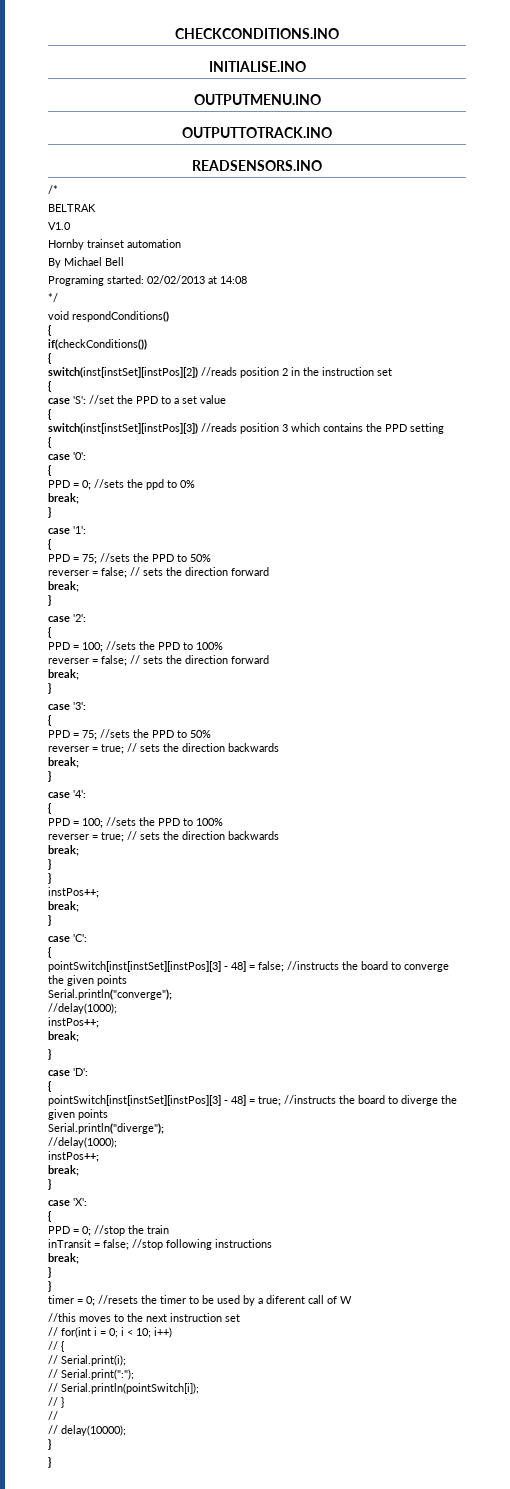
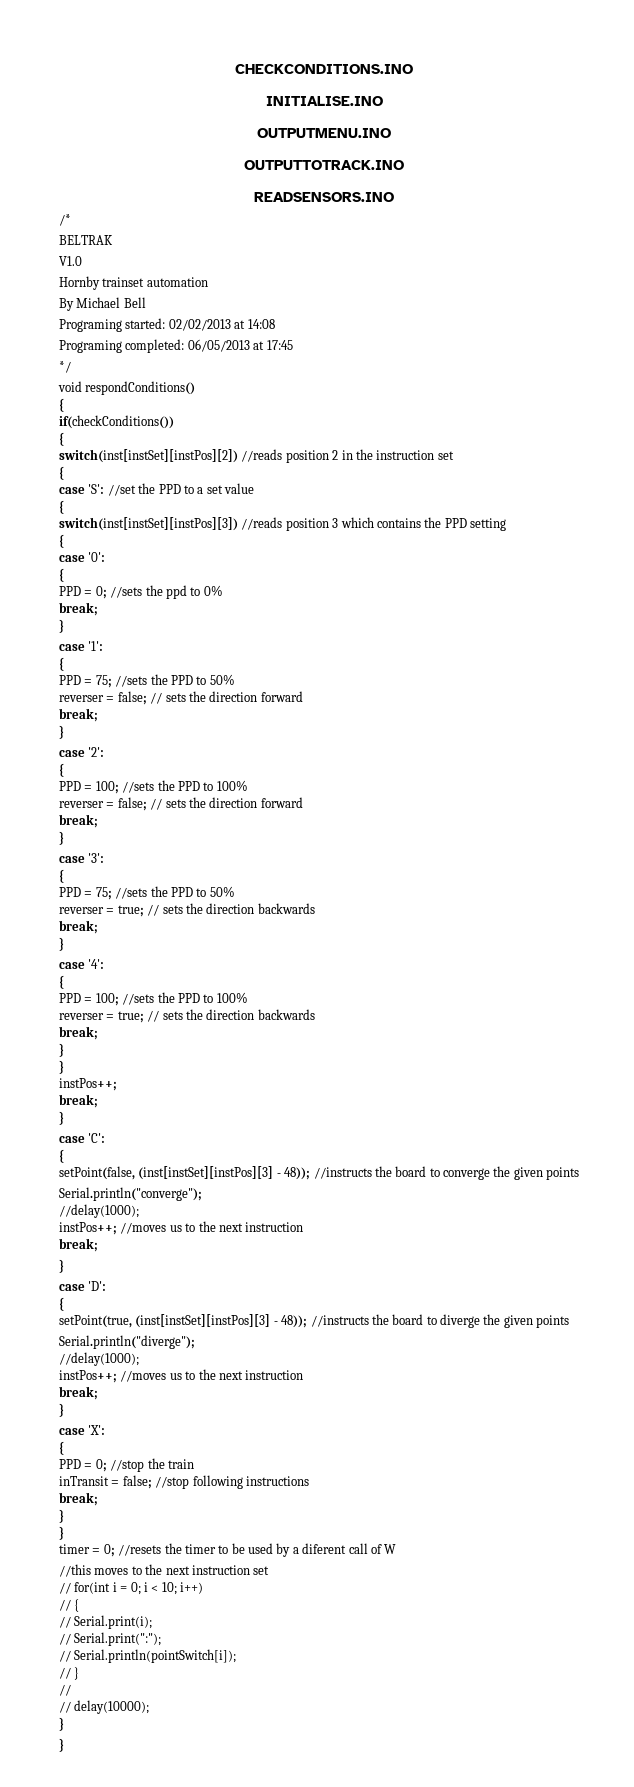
(247, 280) none -> [59,339,293,353] // Programing completed: 06/05/2013 at 17:45
[48,961,284,972] pointSwitch[inst[instSet][instPos][3] - 48] = false; -> [59,1166,311,1180] setPoint(false, (inst[instSet][instPos][3] - 48));
(99, 1022) none -> [120,1221,304,1234] //moves us to the next instruction
[48,1095,281,1106] pointSwitch[inst[instSet][instPos][3] - 48] = true; -> [59,1314,308,1328] setPoint(true, (inst[instSet][instPos][3] - 48));
(99, 1156) none -> [120,1369,304,1382] //moves us to the next instruction

